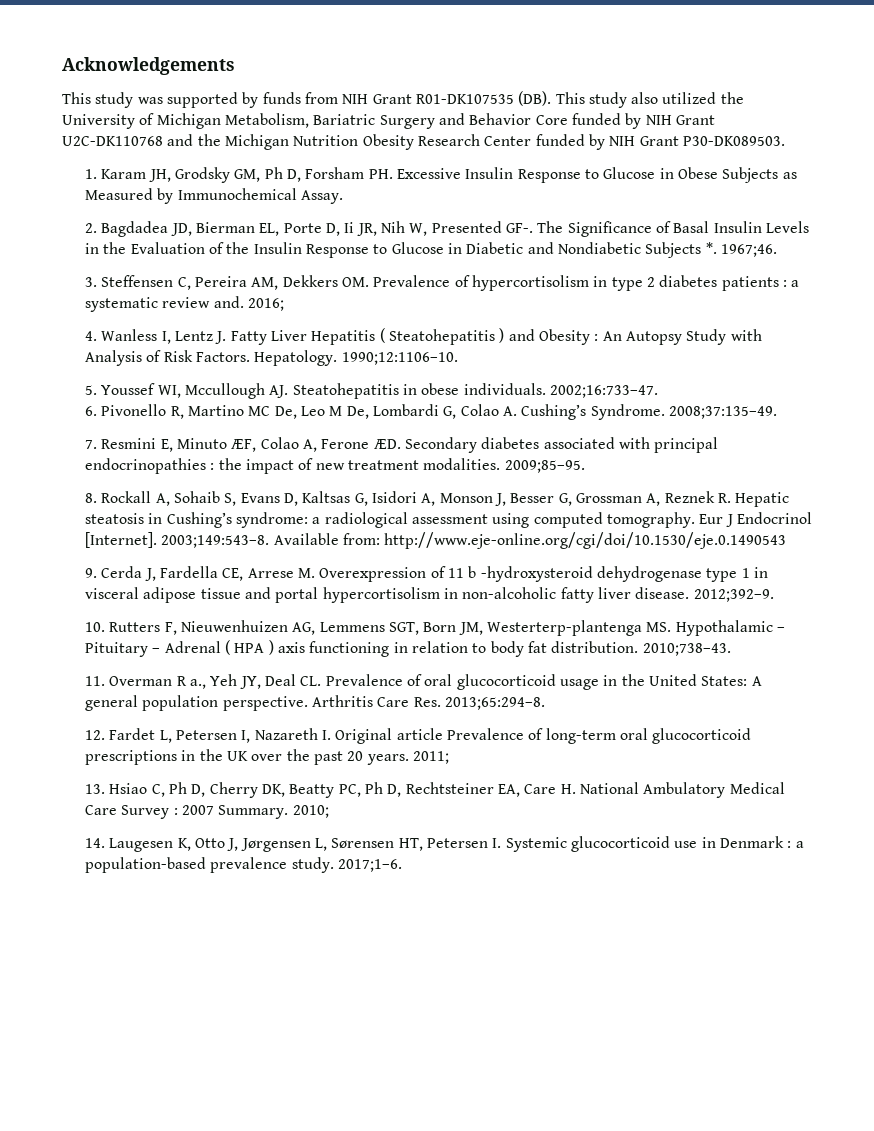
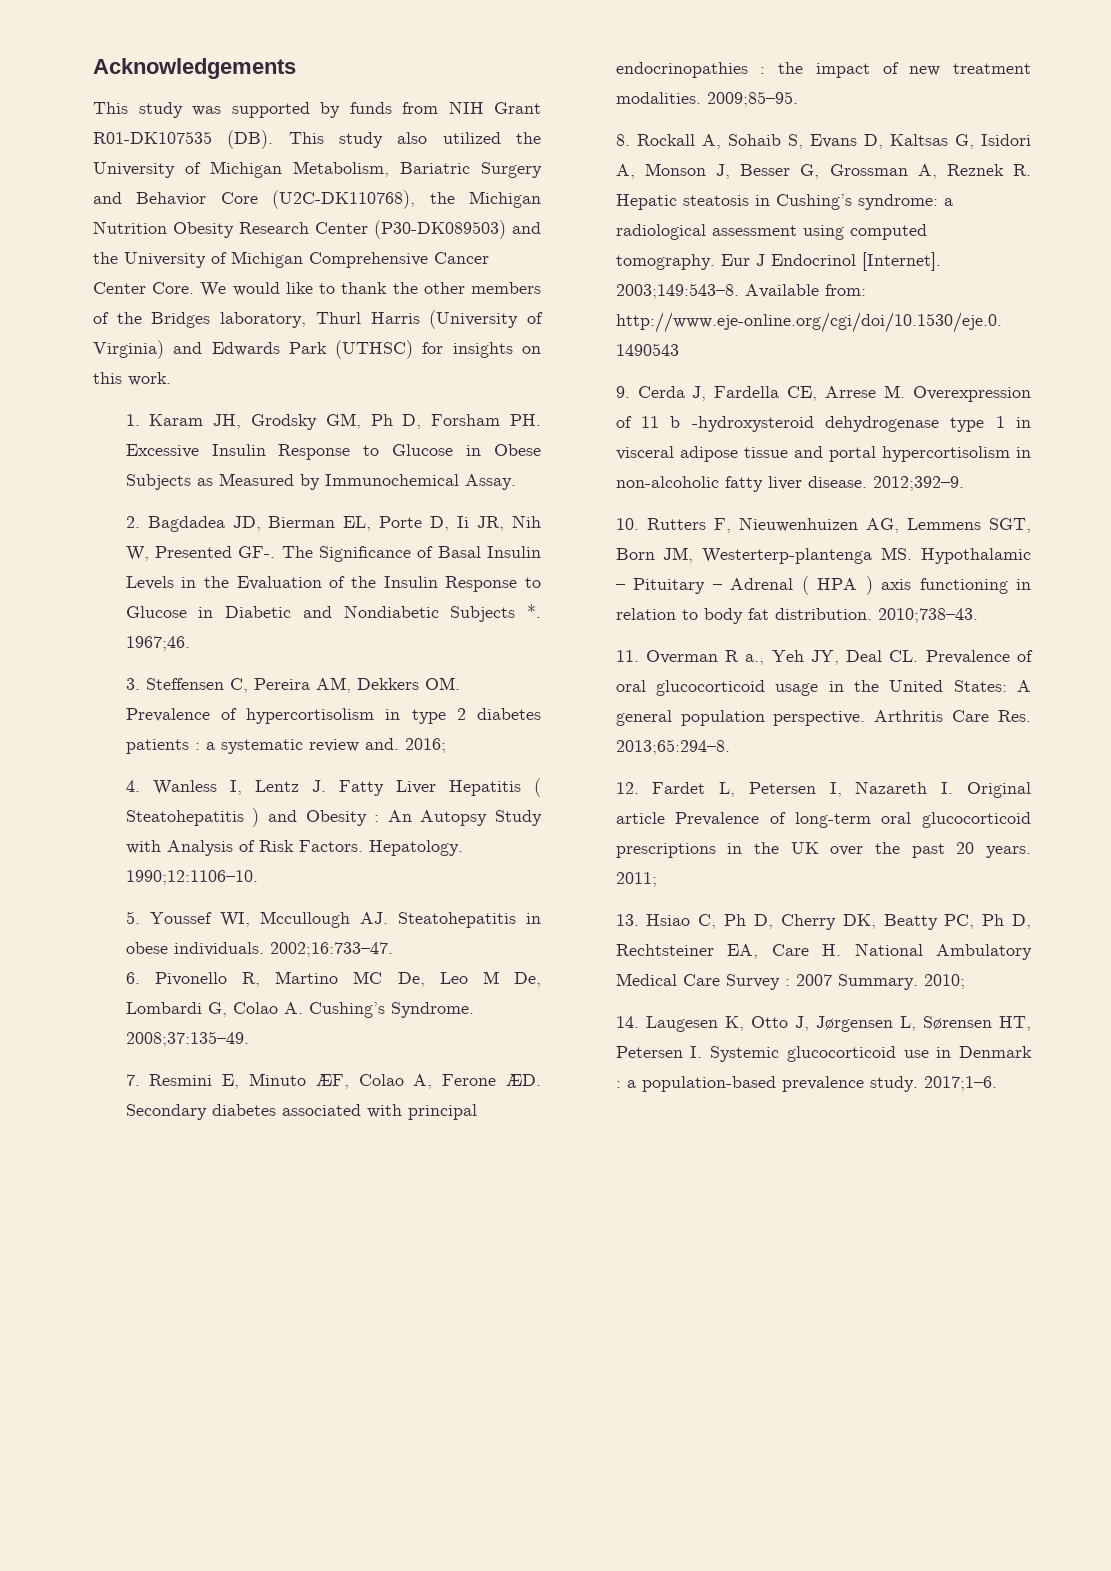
[571,113,715,129] [62,134,194,146] funded by NIH Grant U2C-DK110768 and -> [272,190,416,209] (U2C-DK110768),
[535,134,785,150] funded by NIH Grant P30-DK089503. -> [374,220,541,239] [93,251,489,268] [93,282,541,297] [93,310,543,329] [93,340,541,359] [93,372,171,386] (P30-DK089503) and the University of Michigan Comprehensive Cancer Center Core. We would like to thank the other members of the Bridges laboratory, Thurl Harris (University of Virginia) and Edwards Park (UTHSC) for insights on this work.

